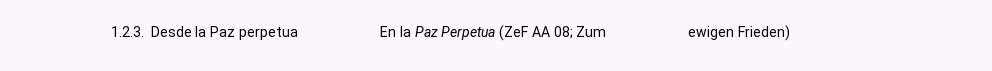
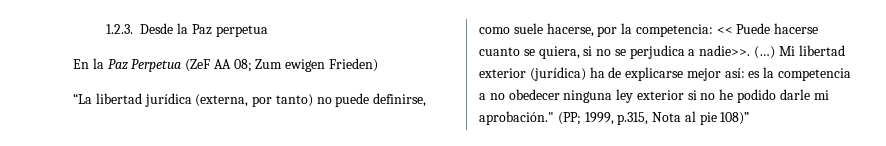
(790, 33) none -> [73,93,427,107] [479,23,819,37] [479,45,845,59] [479,67,852,81] [479,89,829,103] [479,111,750,125] // “La libertad jurídica (externa, por tanto) no puede definirse, como suele hacerse, por la competencia: << Puede hacerse cuanto se quiera, si no se perjudica a nadie>>. (…) Mi libertad exterior (jurídica) ha de explicarse mejor así: es la competencia a no obedecer ninguna ley exterior si no he podido darle mi aprobación." (PP; 1999, p.315, Nota al pie 108)”

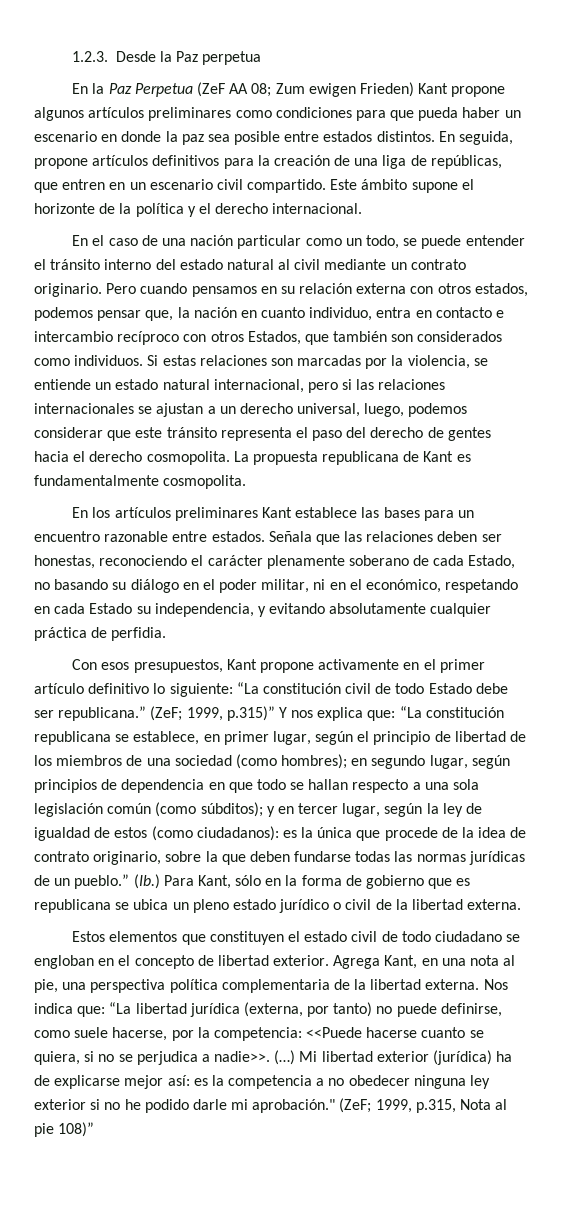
(379, 65) // -> [418,83,506,97] [34,107,521,121] [34,131,514,145] [34,155,502,169] [34,179,474,193] [34,203,363,217] [72,235,525,249] [34,259,466,270] [34,283,528,297] [34,307,505,321] [34,331,503,345] [34,355,488,369] [34,379,446,393] [34,403,468,417] [34,427,491,441] [34,451,471,465] [34,475,247,489] [72,507,474,521] [34,531,502,545] [34,555,516,569] [34,579,519,593] [34,603,492,617] [34,627,167,641] [72,659,485,673] [34,682,508,697] [34,706,504,721] [34,731,527,745] [34,754,510,769] [34,779,480,793] [34,802,483,817] [34,826,527,841] [34,851,525,865] [34,874,471,889] [34,899,522,913] [72,931,521,945] [34,955,516,969] [34,979,508,993] [34,1003,106,1017] Kant propone algunos artículos preliminares como condiciones para que pueda haber un escenario en donde la paz sea posible entre estados distintos. En seguida, propone artículos definitivos para la creación de una liga de repúblicas, que entren en un escenario civil compartido. Este ámbito supone el horizonte de la política y el derecho internacional. // En el caso de una nación particular como un todo, se puede entender el tránsito interno del estado natural al civil mediante un contrato originario. Pero cuando pensamos en su relación externa con otros estados, podemos pensar que, la nación en cuanto individuo, entra en contacto e intercambio recíproco con otros Estados, que también son considerados como individuos. Si estas relaciones son marcadas por la violencia, se entiende un estado natural internacional, pero si las relaciones internacionales se ajustan a un derecho universal, luego, podemos considerar que este tránsito representa el paso del derecho de gentes hacia el derecho cosmopolita. La propuesta republicana de Kant es fundamentalmente cosmopolita. // En los artículos preliminares Kant establece las bases para un encuentro razonable entre estados. Señala que las relaciones deben ser honestas, reconociendo el carácter plenamente soberano de cada Estado, no basando su diálogo en el poder militar, ni en el económico, respetando en cada Estado su independencia, y evitando absolutamente cualquier práctica de perfidia. // Con esos presupuestos, Kant propone activamente en el primer artículo definitivo lo siguiente: “La constitución civil de todo Estado debe ser republicana.” (ZeF; 1999, p.315)” Y nos explica que: “La constitución republicana se establece, en primer lugar, según el principio de libertad de los miembros de una sociedad (como hombres); en segundo lugar, según principios de dependencia en que todo se hallan respecto a una sola legislación común (como súbditos); y en tercer lugar, según la ley de igualdad de estos (como ciudadanos): es la única que procede de la idea de contrato originario, sobre la que deben fundarse todas las normas jurídicas de un pueblo.” (Ib.) Para Kant, sólo en la forma de gobierno que es republicana se ubica un pleno estado jurídico o civil de la libertad externa. // Estos elementos que constituyen el estado civil de todo ciudadano se engloban en el concepto de libertad exterior. Agrega Kant, en una nota al pie, una perspectiva política complementaria de la libertad externa. Nos indica que:
[716,23,771,34] << Puede -> [306,1027,363,1038] <<Puede
[557,112,581,125] (PP; -> [339,1098,372,1113] (ZeF;

